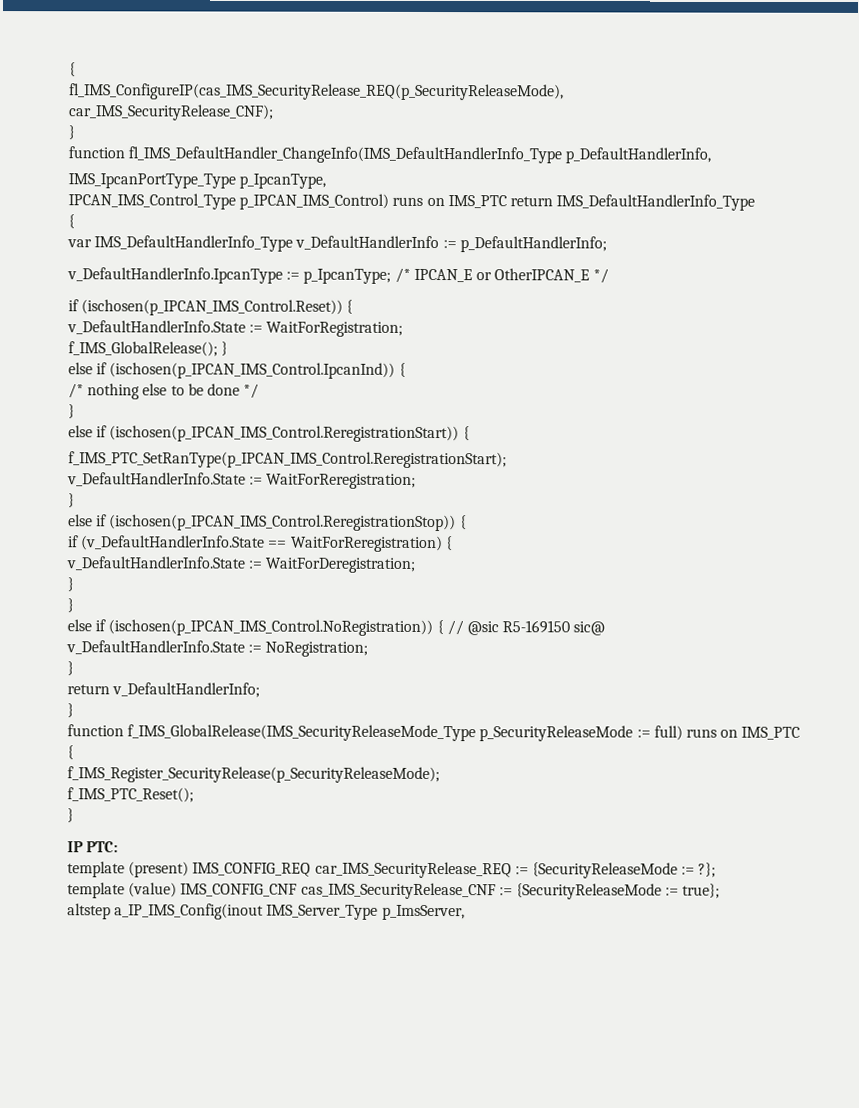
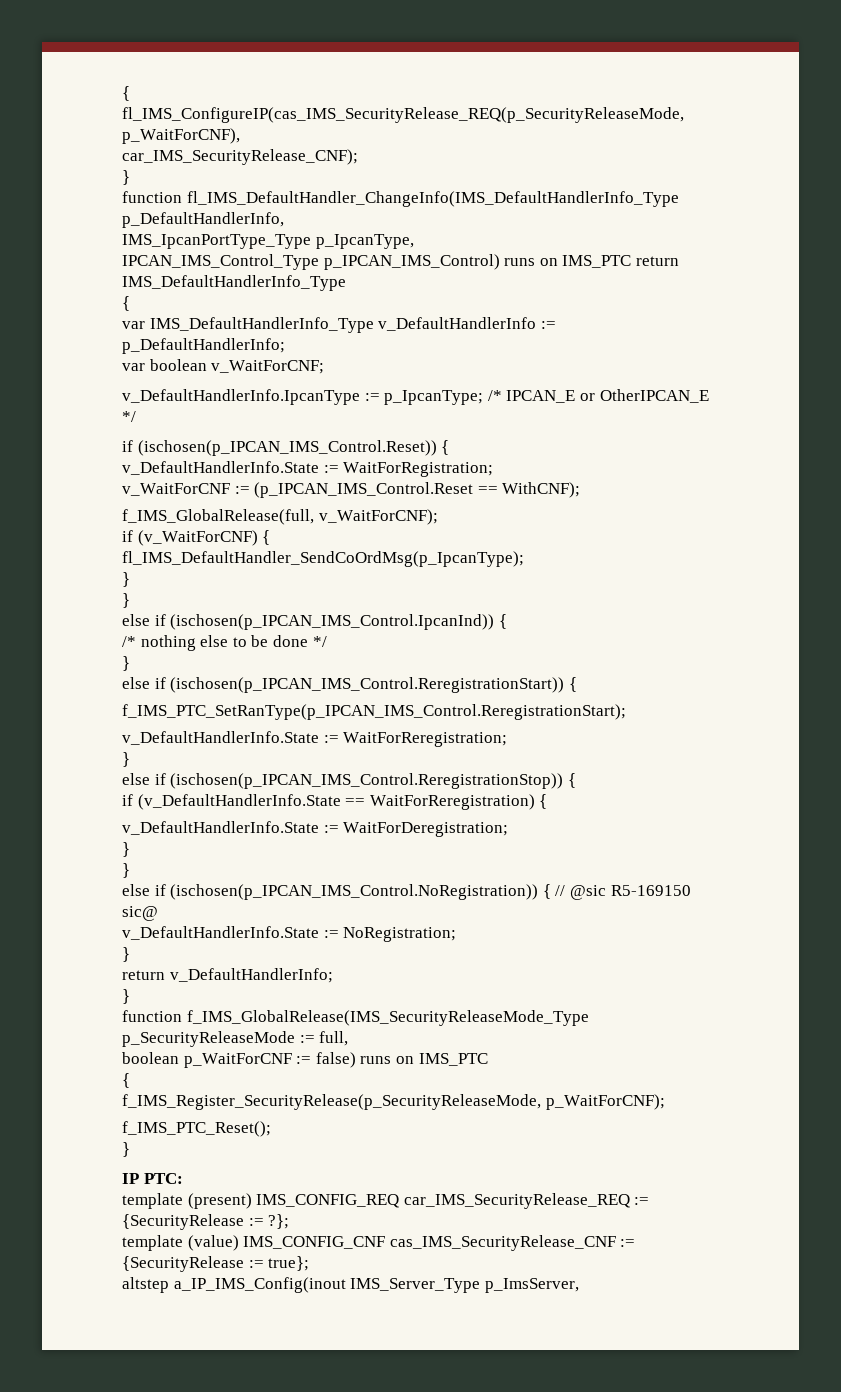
[69,62,76,77] [69,83,564,101] { // fl_IMS_ConfigureIP(cas_IMS_SecurityRelease_REQ(p_SecurityReleaseMode), -> [122,86,130,101] [122,107,684,123] [122,128,240,144] { // fl_IMS_ConfigureIP(cas_IMS_SecurityRelease_REQ(p_SecurityReleaseMode, p_WaitForCNF),
(607, 244) none -> [122,359,325,374] // var boolean v_WaitForCNF;
[68,341,218,357] f_IMS_GlobalRelease(); -> [122,482,581,498] [122,509,438,525] [122,530,271,546] [122,551,524,567] [122,572,130,587] v_WaitForCNF := (p_IPCAN_IMS_Control.Reset == WithCNF); // f_IMS_GlobalRelease(full, v_WaitForCNF); // if (v_WaitForCNF) { // fl_IMS_DefaultHandler_SendCoOrdMsg(p_IpcanType); // } //
[653,725,683,741] full) -> [319,1031,349,1046] [122,1052,356,1068] full, // boolean p_WaitForCNF := false)
[67,766,440,784] f_IMS_Register_SecurityRelease(p_SecurityReleaseMode); -> [122,1094,665,1110] f_IMS_Register_SecurityRelease(p_SecurityReleaseMode, p_WaitForCNF);
[531,862,678,879] {SecurityReleaseMode -> [122,1214,244,1230] {SecurityRelease
[515,883,662,900] {SecurityReleaseMode -> [122,1256,244,1272] {SecurityRelease

